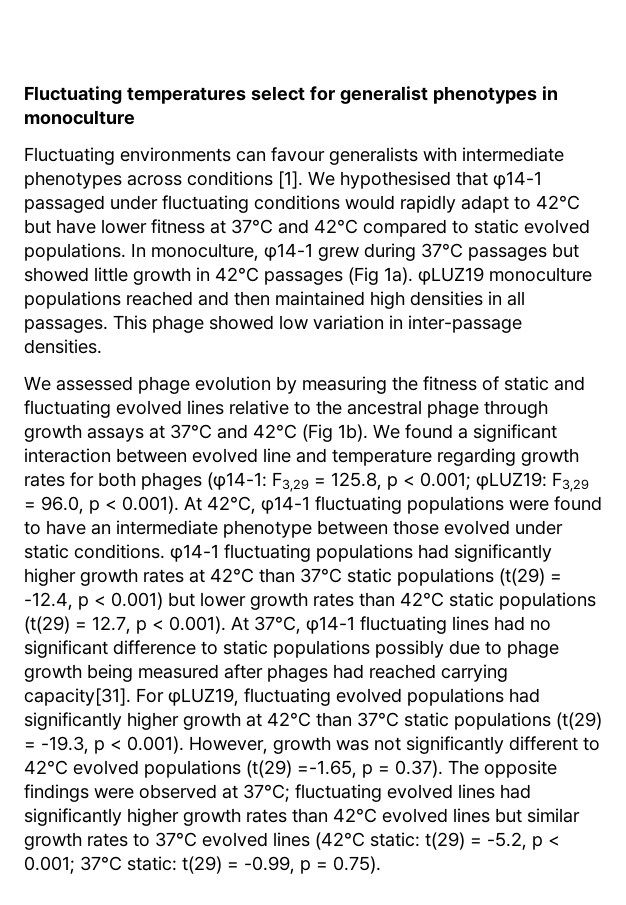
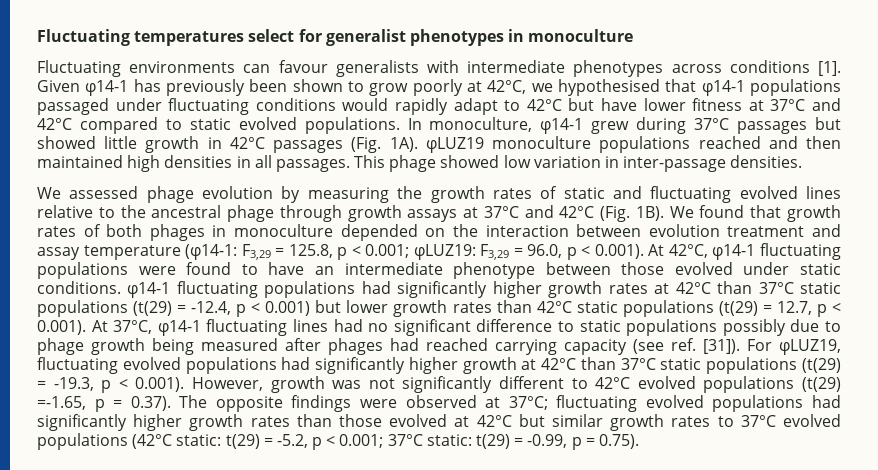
[308,171,335,186] We -> [37,79,553,96] Given φ14-1 has previously been shown to grow poorly at 42°C, we
(542, 180) none -> [750,79,841,96] populations
[348,267,413,285] (Fig 1a). -> [351,137,418,153] (Fig. 1A).
[423,376,477,391] fitness -> [430,186,532,203] growth rates
[302,424,557,442] [24,448,579,466] [24,472,202,490] (Fig 1b). We found a significant interaction between evolved line and temperature regarding growth rates for both phages -> [600,205,841,222] [37,224,842,241] [37,245,181,260] (Fig. 1B). We found that growth rates of both phages in monoculture depended on the interaction between evolution treatment and assay temperature
[24,688,131,706] capacity[31]. -> [564,338,740,355] capacity (see ref. [31]).
[458,784,495,799] lines -> [712,395,804,412] populations
[333,808,490,823] 42°C evolved lines -> [338,414,512,427] those evolved at 42°C
[273,832,310,847] lines -> [37,433,128,450] populations

